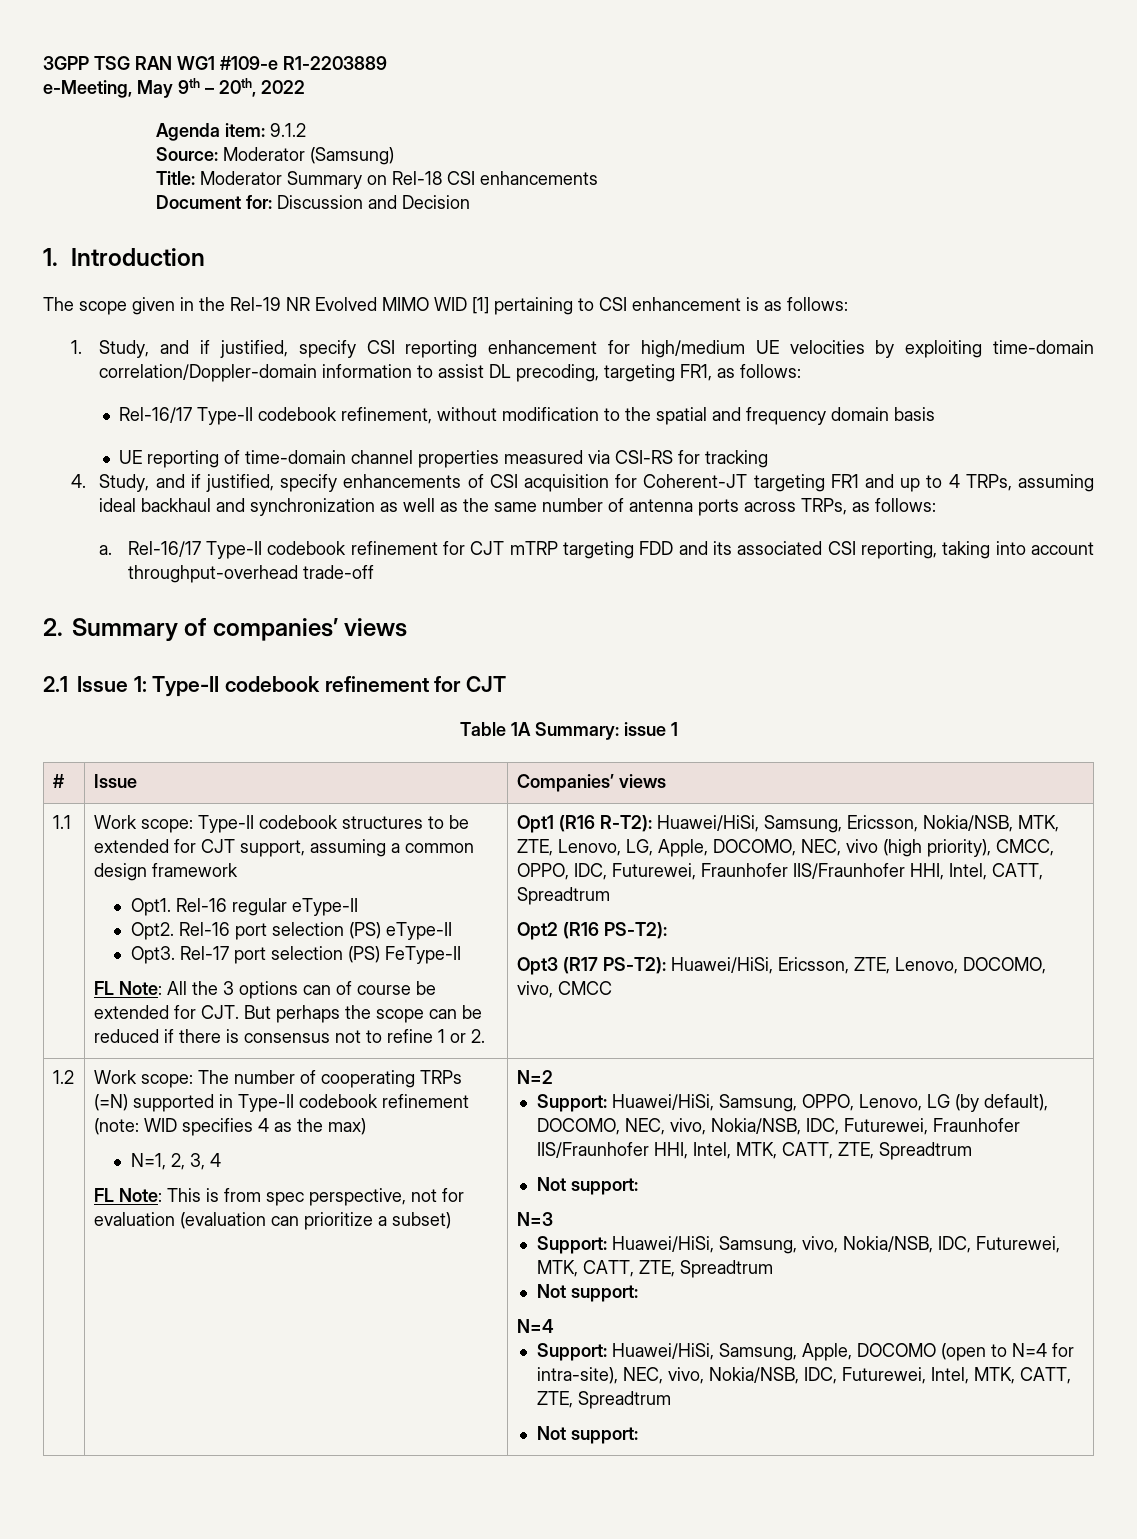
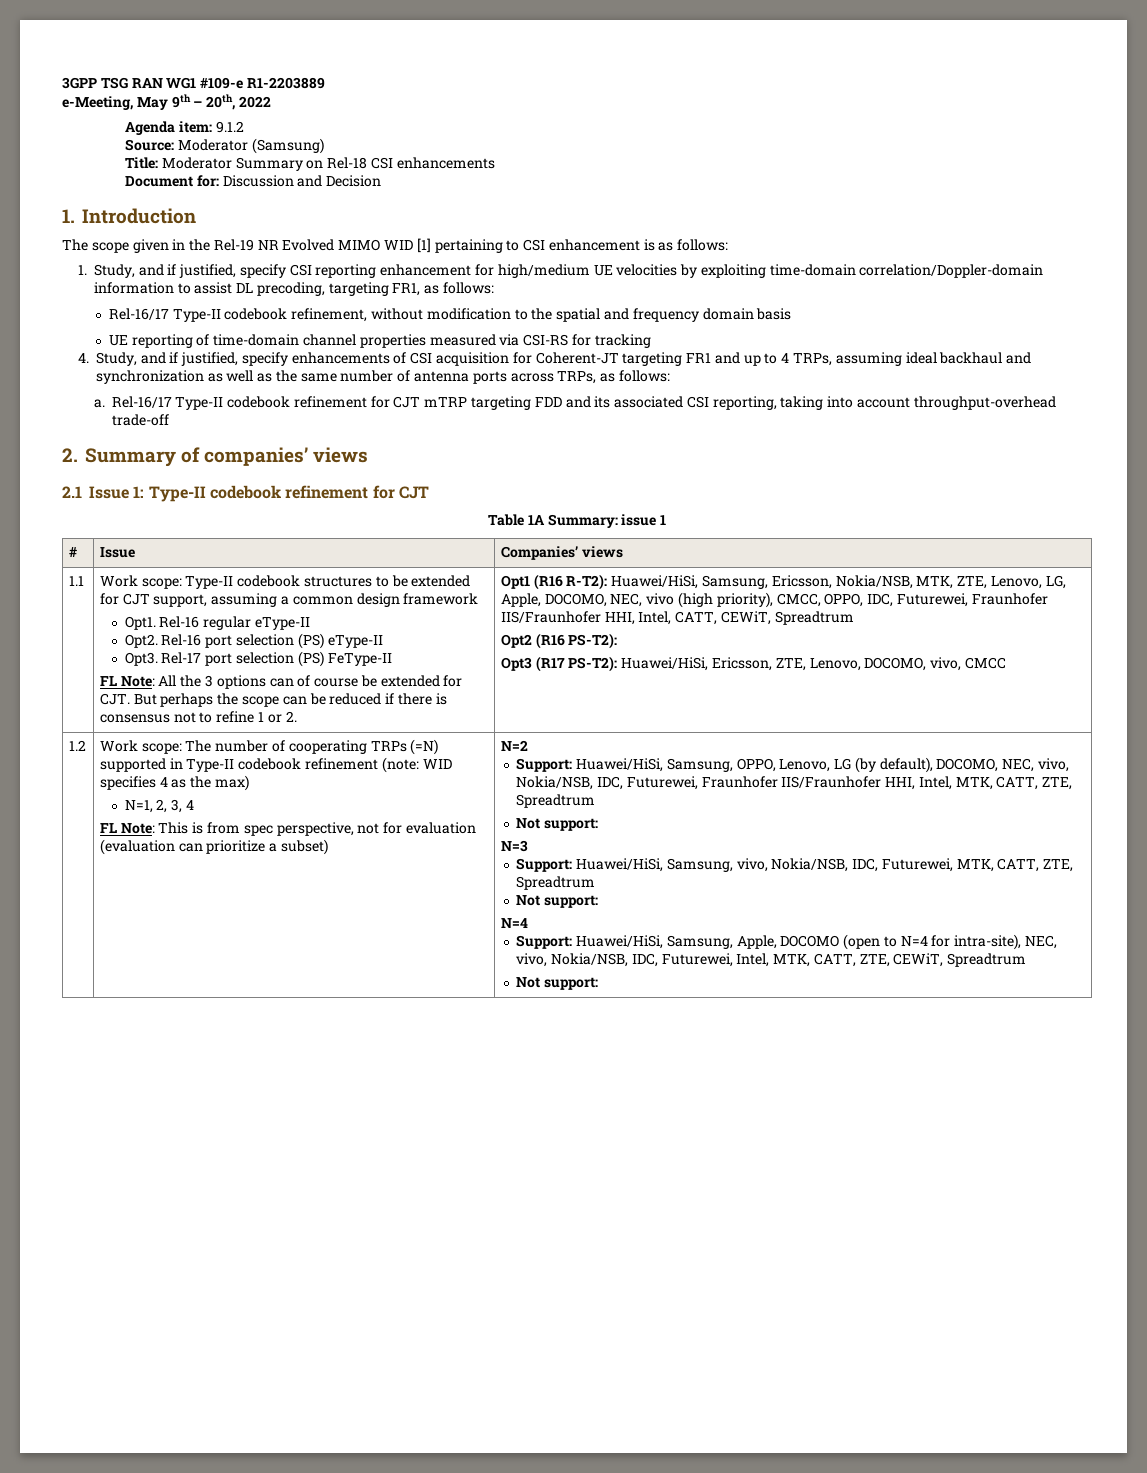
(1043, 871) none -> [720,611,771,625] CEWiT,
(573, 1399) none -> [893,953,944,967] CEWiT,

